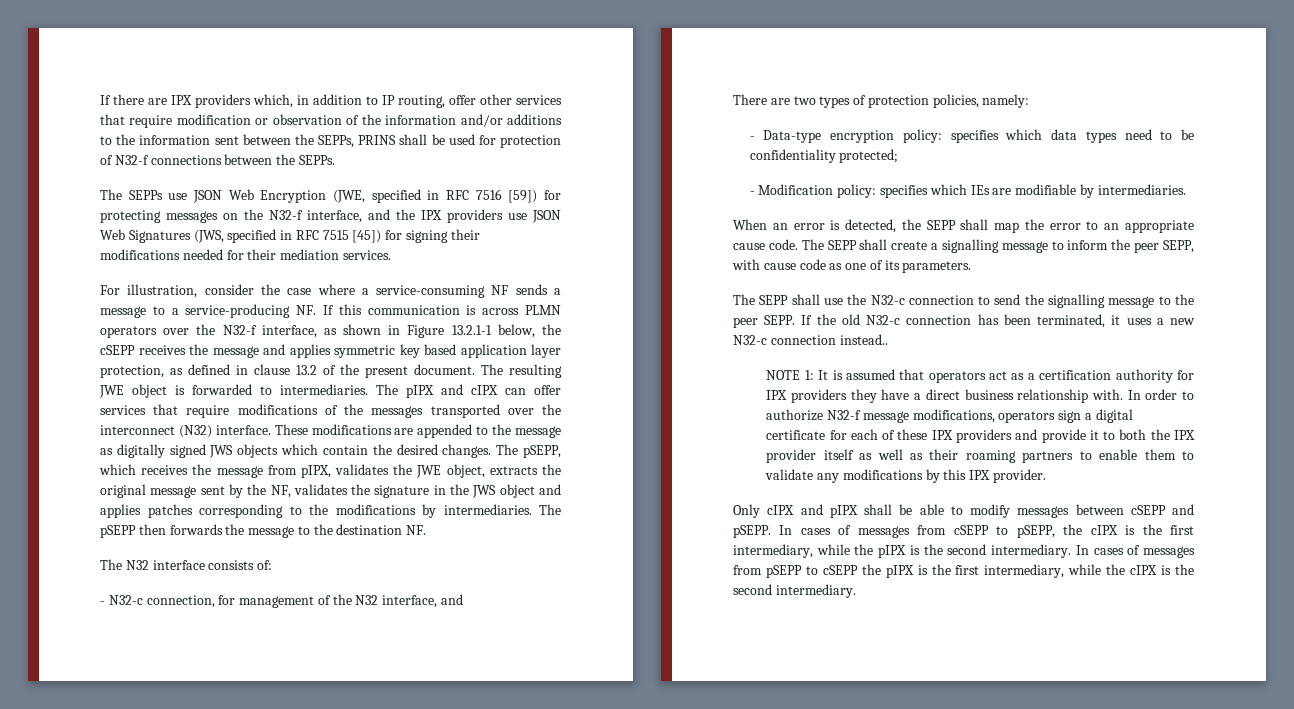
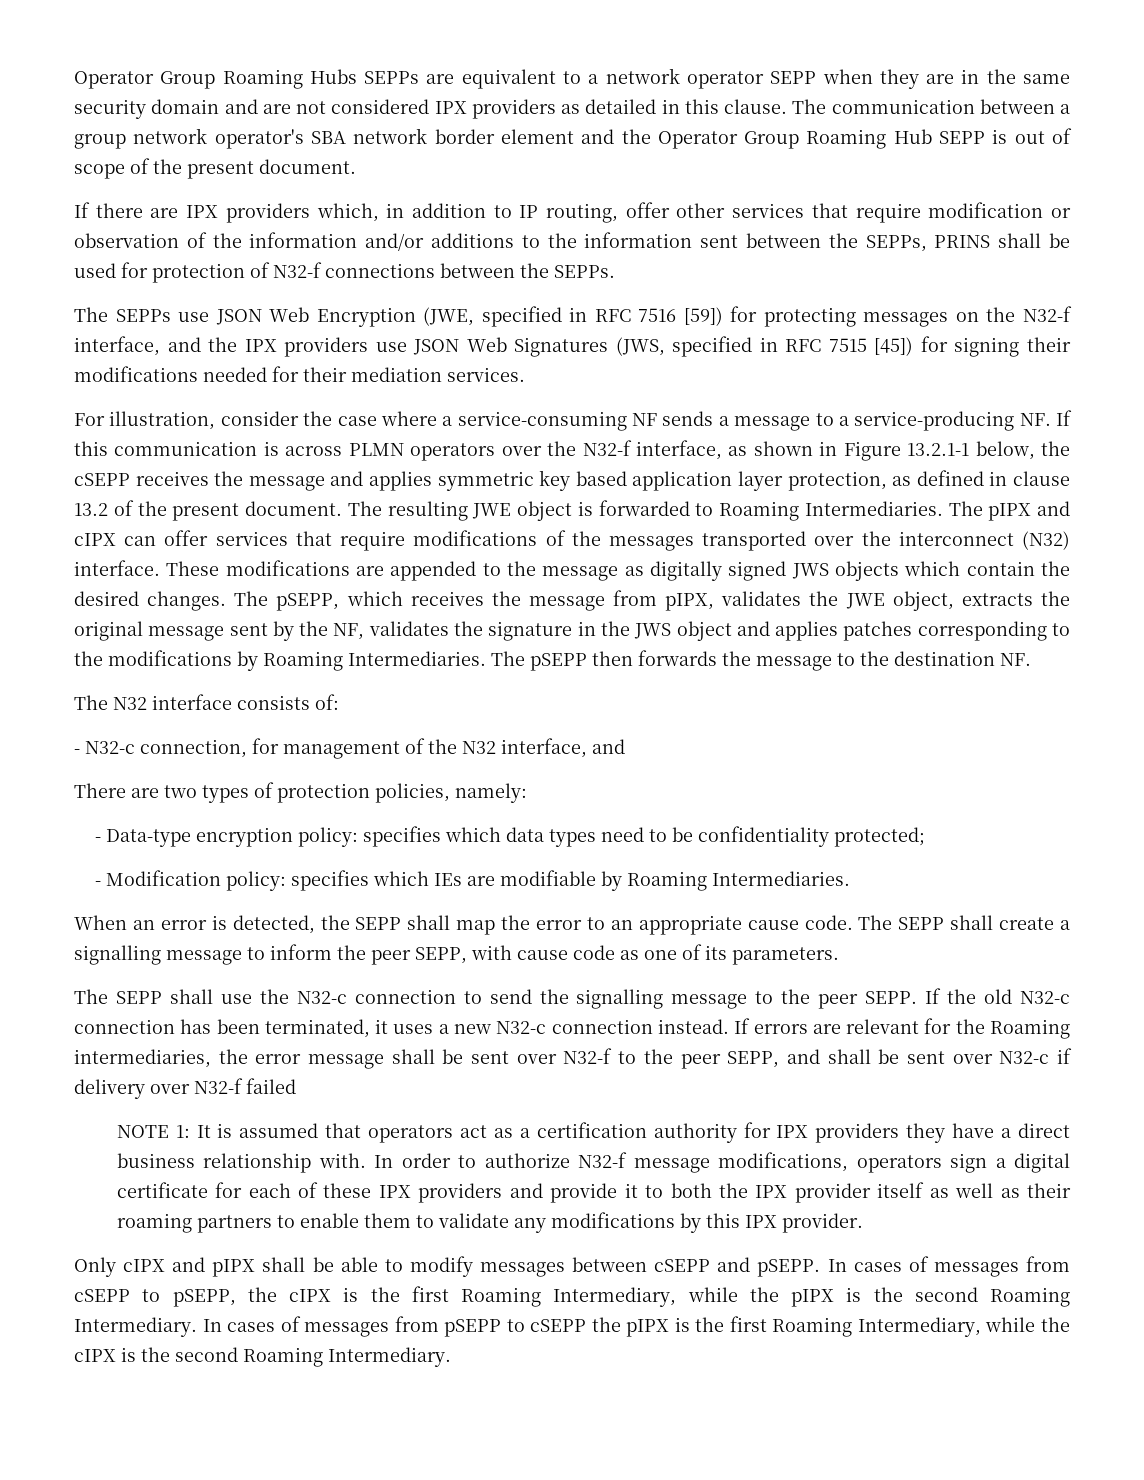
(100, 100) none -> [74,68,1070,89] [74,99,1070,119] [74,128,1072,149] [74,158,356,179] Operator Group Roaming Hubs SEPPs are equivalent to a network operator SEPP when they are in the same security domain and are not considered IPX providers as detailed in this clause. The communication between a group network operator's SBA network border element and the Operator Group Roaming Hub SEPP is out of scope of the present document. //
[280,384,368,395] intermediaries. -> [719,501,943,521] Roaming Intermediaries.
[443,504,532,515] intermediaries. -> [263,651,486,671] Roaming Intermediaries.
[1097,184,1186,195] intermediaries. -> [627,871,851,891] Roaming Intermediaries.
[839,334,888,345] instead.. -> [657,1018,1070,1039] [74,1048,1073,1069] [74,1078,296,1099] instead. If errors are relevant for the Roaming intermediaries, the error message shall be sent over N32-f to the peer SEPP, and shall be sent over N32-c if delivery over N32-f failed
[733,544,813,558] intermediary, -> [461,1287,677,1307] Roaming Intermediary,
[991,544,1072,558] intermediary. -> [990,1287,1070,1307] [74,1317,197,1337] Roaming Intermediary.
[984,564,1065,578] intermediary, -> [772,1317,981,1337] Roaming Intermediary,
[775,584,856,598] intermediary. -> [243,1347,451,1367] Roaming Intermediary.

